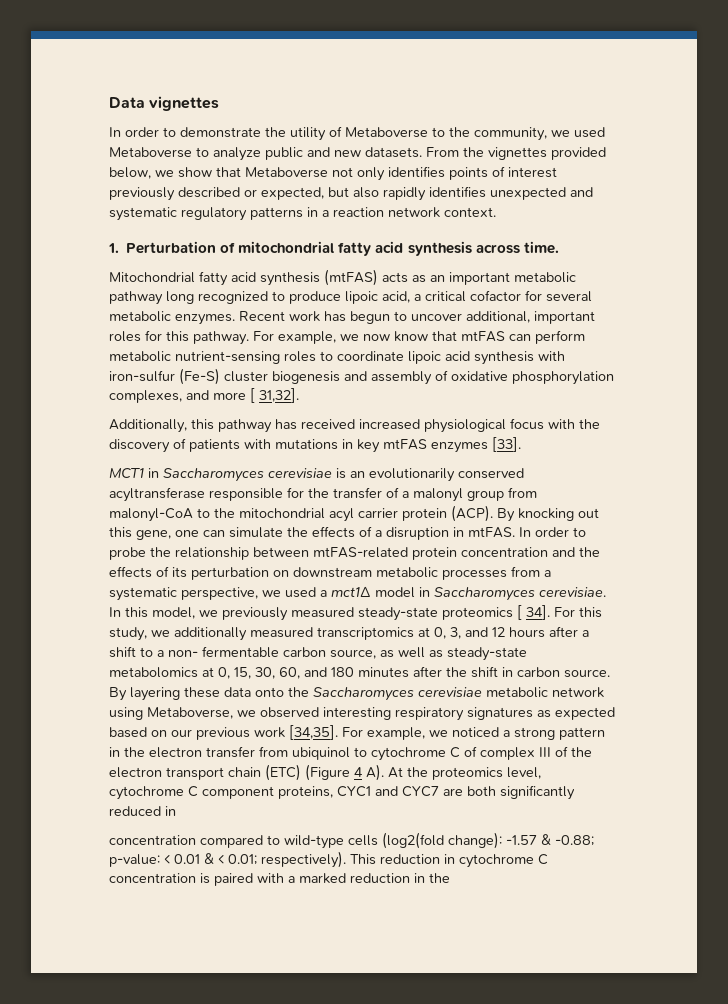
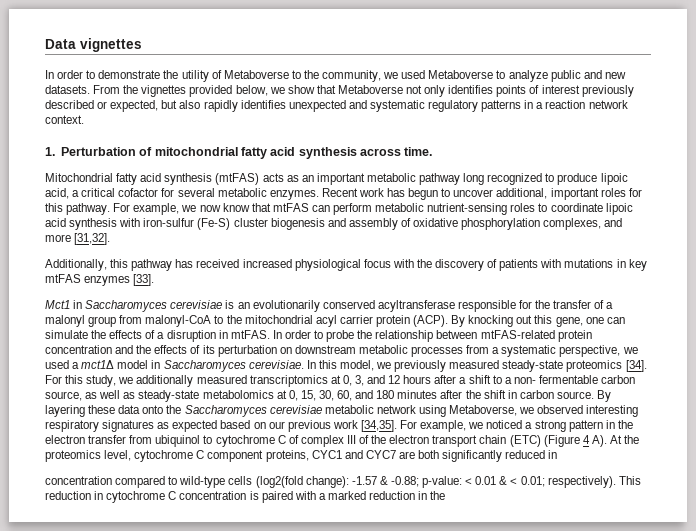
[250,388,299,403] [ 31,32]. -> [74,233,111,245] [31,32].
[109,468,144,478] MCT1 -> [45,300,70,309] Mct1
[517,605,550,620] [ 34]. -> [625,360,647,372] [34].

